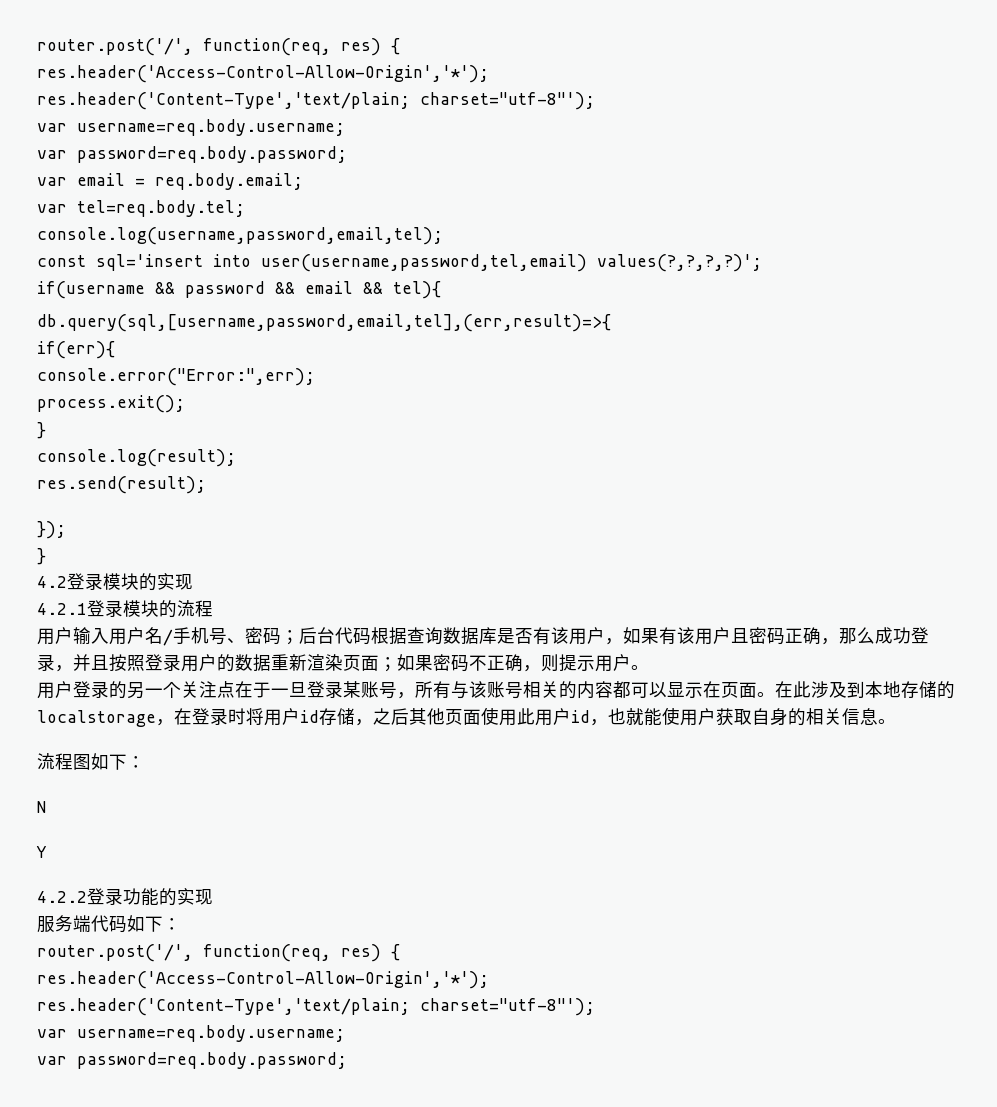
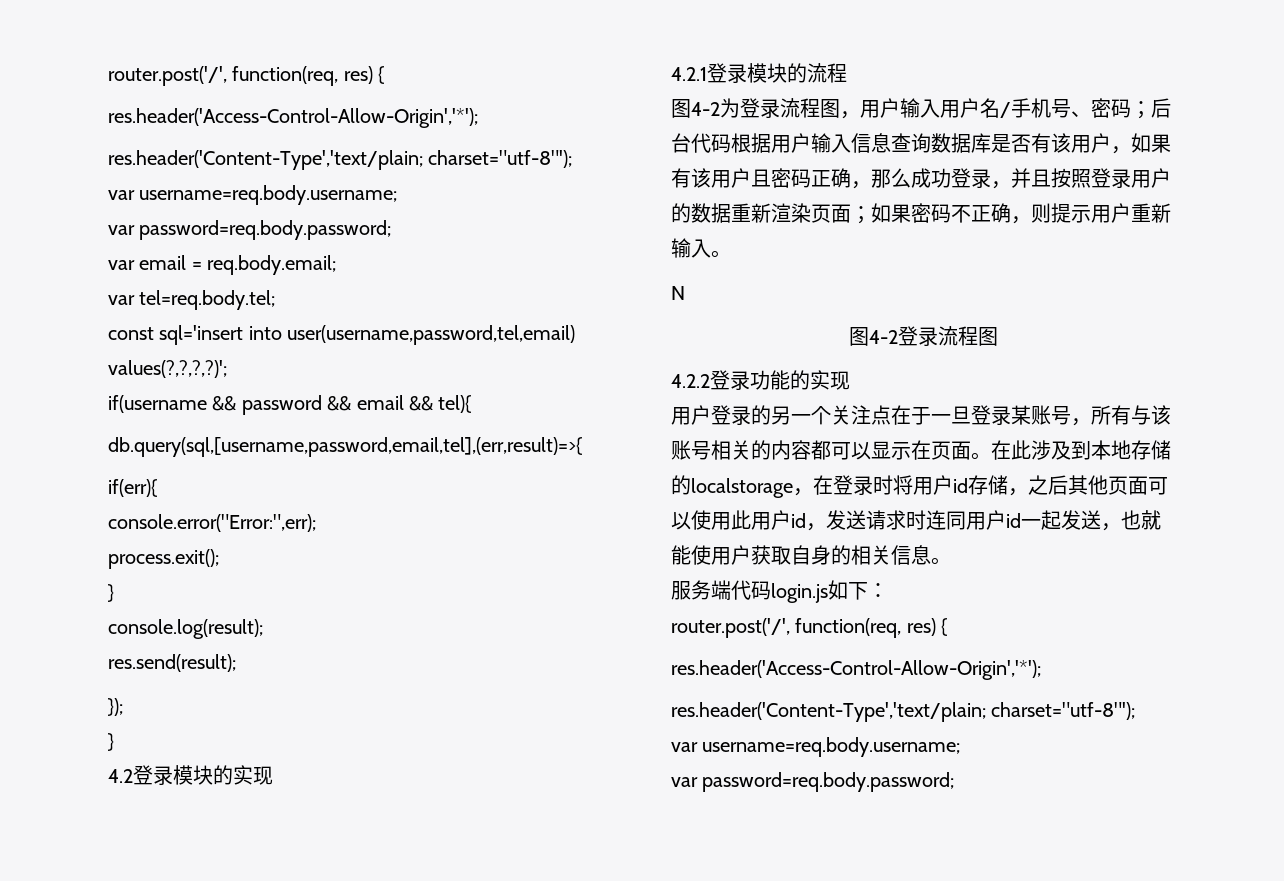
[37,227,443,245] // console.log(username,password,email,tel); -> (276, 300) none
(213, 608) none -> [671,98,860,119] 图4-2为登录流程图，
(407, 636) none -> [771,133,891,153] 用户输入信息
[631,665,649,670] 。 -> [1131,203,1171,223] [671,238,731,258] [671,286,685,300] [849,326,998,346] [671,370,850,390] 重新输入。 // N // 图4-2登录流程图 // 4.2.2登录功能的实现
(481, 717) none -> [1148,477,1168,495] [671,512,691,530] 可以
(608, 722) none -> [826,510,1121,531] 发送请求时连同用户id一起发送，
[37,753,145,770] [37,801,46,813] [36,846,47,858] [37,888,213,906] // 流程图如下： // N // Y // 4.2.2登录功能的实现 -> (951, 561) none
(127, 924) none -> [771,583,828,603] login.js

